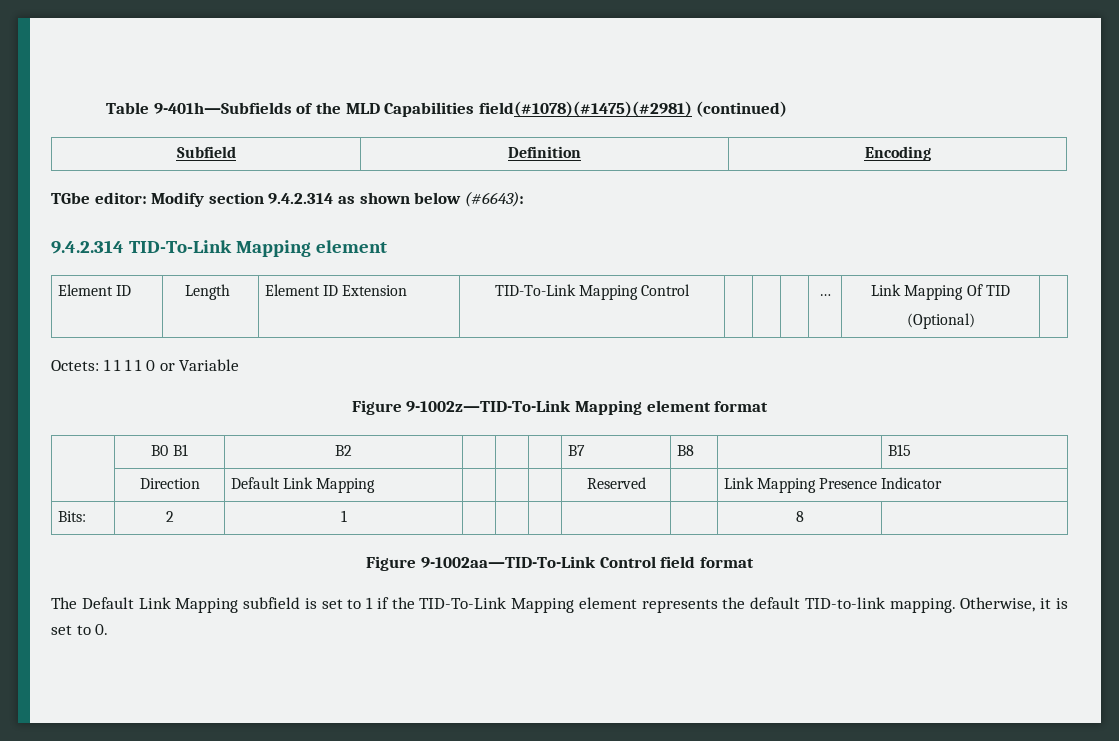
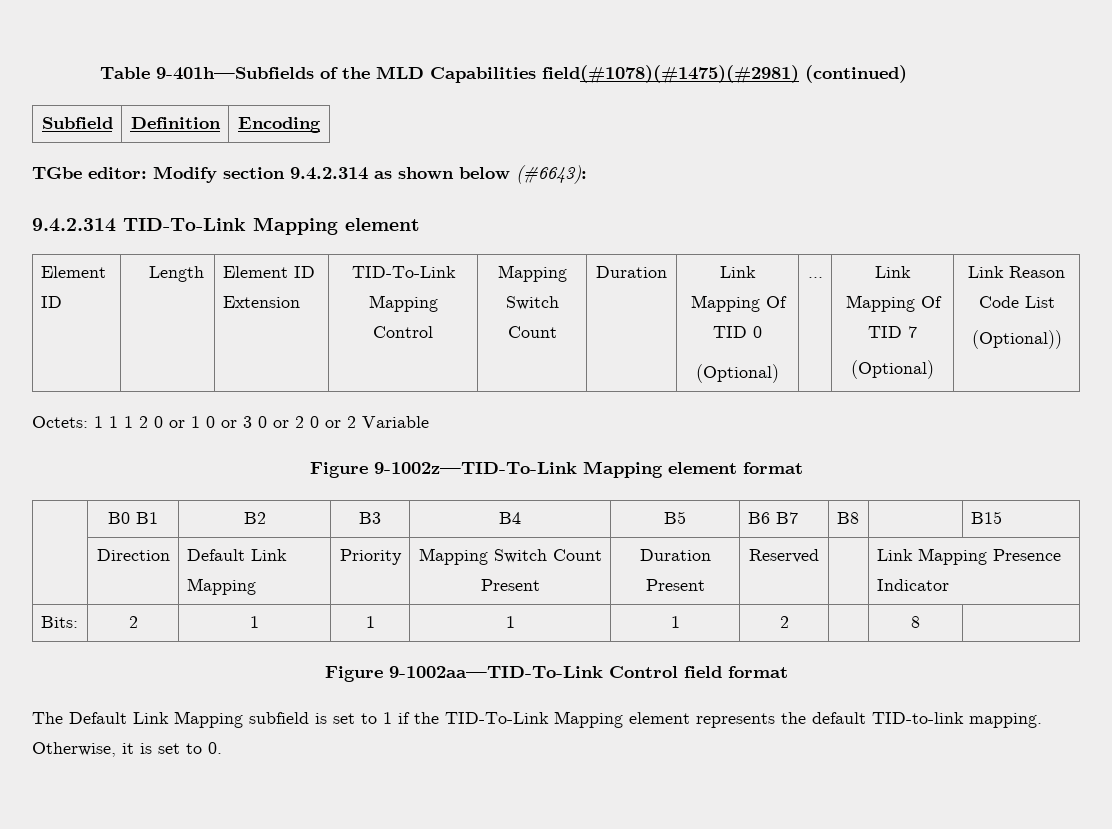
(691, 290) | | -> [497,265,567,282] [505,296,559,310] [507,326,557,338] [596,266,667,278] [720,266,756,278] [690,295,787,312] [713,326,762,338] [696,364,779,383] Mapping Switch Count | Duration | Link Mapping Of TID 0 // (Optional)
[906,313,975,329] // (Optional) | -> [908,326,917,338] [851,360,934,379] [968,266,1065,278] [978,296,1055,308] [971,330,1062,349] 7 // (Optional) | Link Reason Code List // (Optional))
[135,359,175,371] 1 0 or -> [139,416,356,428] 2 0 or 1 0 or 3 0 or 2 0 or 2
(352, 450) | | | -> [359,512,381,524] [499,512,521,524] [664,511,686,524] [747,512,770,524] B3 | B4 | B5 | B6
(376, 485) | | -> [339,549,402,565] [418,548,602,565] [480,579,540,591] [639,549,711,561] [645,579,705,591] Priority | Mapping Switch Count Present | Duration Present
(347, 516) | | | -> [365,616,375,628] [505,616,515,628] [670,616,680,628] [779,616,789,628] 1 | 1 | 1 | 2

